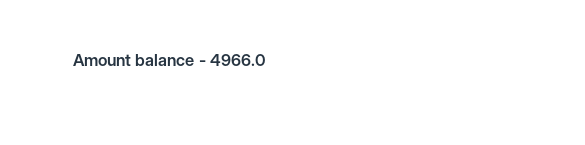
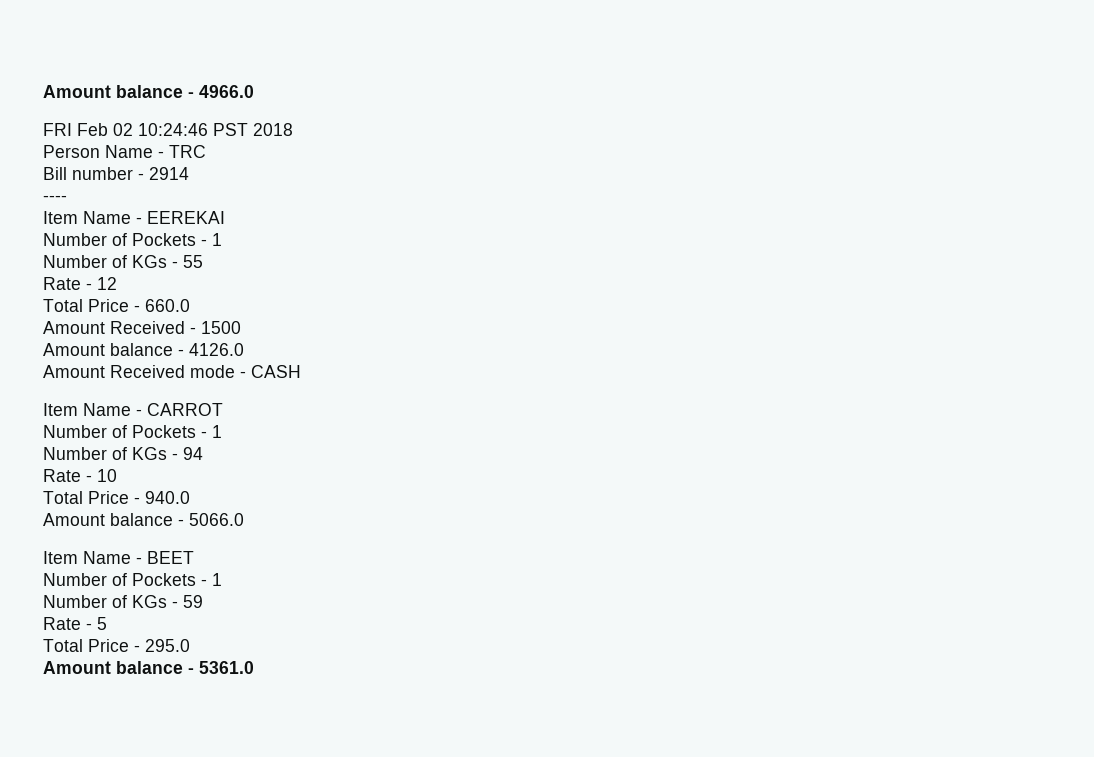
(267, 60) none -> [43,123,293,136] [43,145,206,158] [43,167,189,180] [43,195,67,202] [43,211,225,224] [43,233,222,246] [43,255,203,268] [43,277,117,290] [43,299,190,312] [43,321,241,334] [43,343,244,356] [43,365,301,378] [43,403,223,416] [43,425,222,438] [43,447,203,460] [43,469,117,482] [43,491,190,504] [43,513,244,526] [43,551,194,564] [43,573,222,586] [43,595,203,608] [43,617,107,630] [43,639,190,652] [43,661,254,674] // FRI Feb 02 10:24:46 PST 2018 // Person Name - TRC // Bill number - 2914 // ---- // Item Name - EEREKAI // Number of Pockets - 1 // Number of KGs - 55 // Rate - 12 // Total Price - 660.0 // Amount Received - 1500 // Amount balance - 4126.0 // Amount Received mode - CASH // Item Name - CARROT // Number of Pockets - 1 // Number of KGs - 94 // Rate - 10 // Total Price - 940.0 // Amount balance - 5066.0 // Item Name - BEET // Number of Pockets - 1 // Number of KGs - 59 // Rate - 5 // Total Price - 295.0 // Amount balance - 5361.0

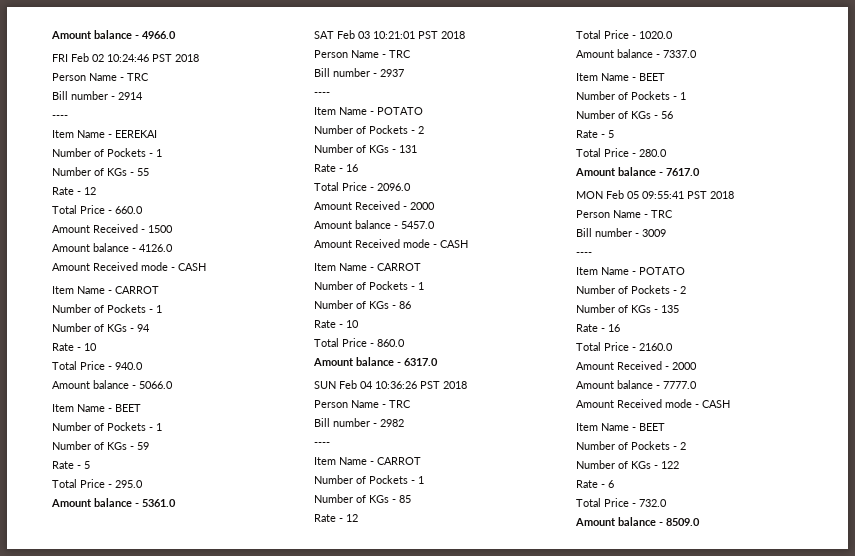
(254, 667) none -> [314,30,465,39] [314,50,411,58] [314,68,404,77] [314,92,330,96] [314,107,423,115] [314,125,424,134] [314,144,417,153] [314,164,358,172] [314,182,411,191] [314,201,435,210] [314,220,435,229] [314,239,468,248] [314,263,421,271] [314,281,424,290] [314,300,411,309] [314,320,359,328] [314,338,405,347] [313,357,438,366] [314,380,467,389] [314,400,411,408] [314,418,404,427] [314,442,330,446] [314,457,421,465] [314,475,424,484] [314,494,411,503] [314,514,358,522] [576,30,673,39] [576,49,697,58] [576,73,665,81] [576,91,686,100] [576,110,673,119] [576,130,614,138] [576,148,667,157] [575,167,700,176] [576,190,734,199] [576,210,673,218] [576,228,666,237] [576,252,592,256] [576,267,685,275] [576,285,686,294] [576,304,679,313] [576,324,620,332] [576,342,673,351] [576,361,697,370] [576,380,697,389] [576,399,730,408] [576,423,665,431] [576,441,686,450] [576,460,679,469] [576,480,614,488] [576,498,667,507] [575,517,700,526] // SAT Feb 03 10:21:01 PST 2018 // Person Name - TRC // Bill number - 2937 // ---- // Item Name - POTATO // Number of Pockets - 2 // Number of KGs - 131 // Rate - 16 // Total Price - 2096.0 // Amount Received - 2000 // Amount balance - 5457.0 // Amount Received mode - CASH // Item Name - CARROT // Number of Pockets - 1 // Number of KGs - 86 // Rate - 10 // Total Price - 860.0 // Amount balance - 6317.0 // SUN Feb 04 10:36:26 PST 2018 // Person Name - TRC // Bill number - 2982 // ---- // Item Name - CARROT // Number of Pockets - 1 // Number of KGs - 85 // Rate - 12 // Total Price - 1020.0 // Amount balance - 7337.0 // Item Name - BEET // Number of Pockets - 1 // Number of KGs - 56 // Rate - 5 // Total Price - 280.0 // Amount balance - 7617.0 // MON Feb 05 09:55:41 PST 2018 // Person Name - TRC // Bill number - 3009 // ---- // Item Name - POTATO // Number of Pockets - 2 // Number of KGs - 135 // Rate - 16 // Total Price - 2160.0 // Amount Received - 2000 // Amount balance - 7777.0 // Amount Received mode - CASH // Item Name - BEET // Number of Pockets - 2 // Number of KGs - 122 // Rate - 6 // Total Price - 732.0 // Amount balance - 8509.0

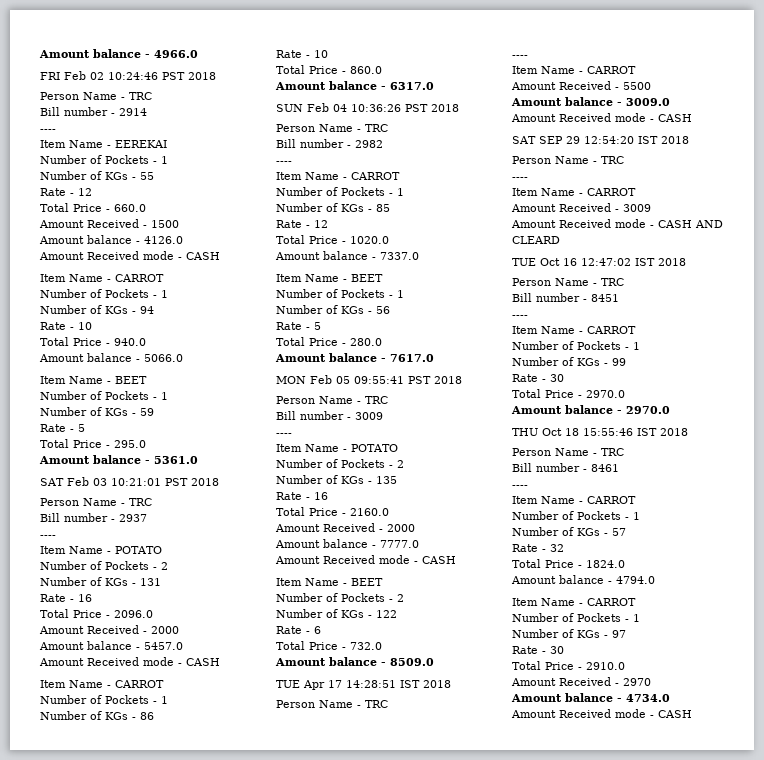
(700, 522) none -> [276,680,451,690] [276,700,388,708] [512,55,528,58] [512,66,636,74] [511,81,651,90] [511,97,670,106] [511,113,692,122] [512,136,689,144] [512,156,624,164] [512,177,528,180] [512,188,636,196] [511,203,651,212] [511,219,723,228] [512,236,560,244] [512,258,686,266] [512,278,624,286] [512,293,619,302] [512,315,528,318] [512,326,636,334] [512,341,640,350] [512,357,626,366] [512,374,564,382] [512,389,625,398] [511,405,670,414] [512,428,688,436] [512,448,624,456] [512,463,619,472] [512,485,528,488] [512,496,636,504] [512,511,640,520] [512,527,626,536] [512,544,564,552] [512,559,625,568] [511,575,655,584] [512,598,636,606] [512,613,640,622] [512,629,626,638] [512,646,564,654] [512,661,625,670] [511,677,651,686] [511,693,670,702] [511,709,692,718] // TUE Apr 17 14:28:51 IST 2018 // Person Name - TRC // ---- // Item Name - CARROT // Amount Received - 5500 // Amount balance - 3009.0 // Amount Received mode - CASH // SAT SEP 29 12:54:20 IST 2018 // Person Name - TRC // ---- // Item Name - CARROT // Amount Received - 3009 // Amount Received mode - CASH AND CLEARD // TUE Oct 16 12:47:02 IST 2018 // Person Name - TRC // Bill number - 8451 // ---- // Item Name - CARROT // Number of Pockets - 1 // Number of KGs - 99 // Rate - 30 // Total Price - 2970.0 // Amount balance - 2970.0 // THU Oct 18 15:55:46 IST 2018 // Person Name - TRC // Bill number - 8461 // ---- // Item Name - CARROT // Number of Pockets - 1 // Number of KGs - 57 // Rate - 32 // Total Price - 1824.0 // Amount balance - 4794.0 // Item Name - CARROT // Number of Pockets - 1 // Number of KGs - 97 // Rate - 30 // Total Price - 2910.0 // Amount Received - 2970 // Amount balance - 4734.0 // Amount Received mode - CASH

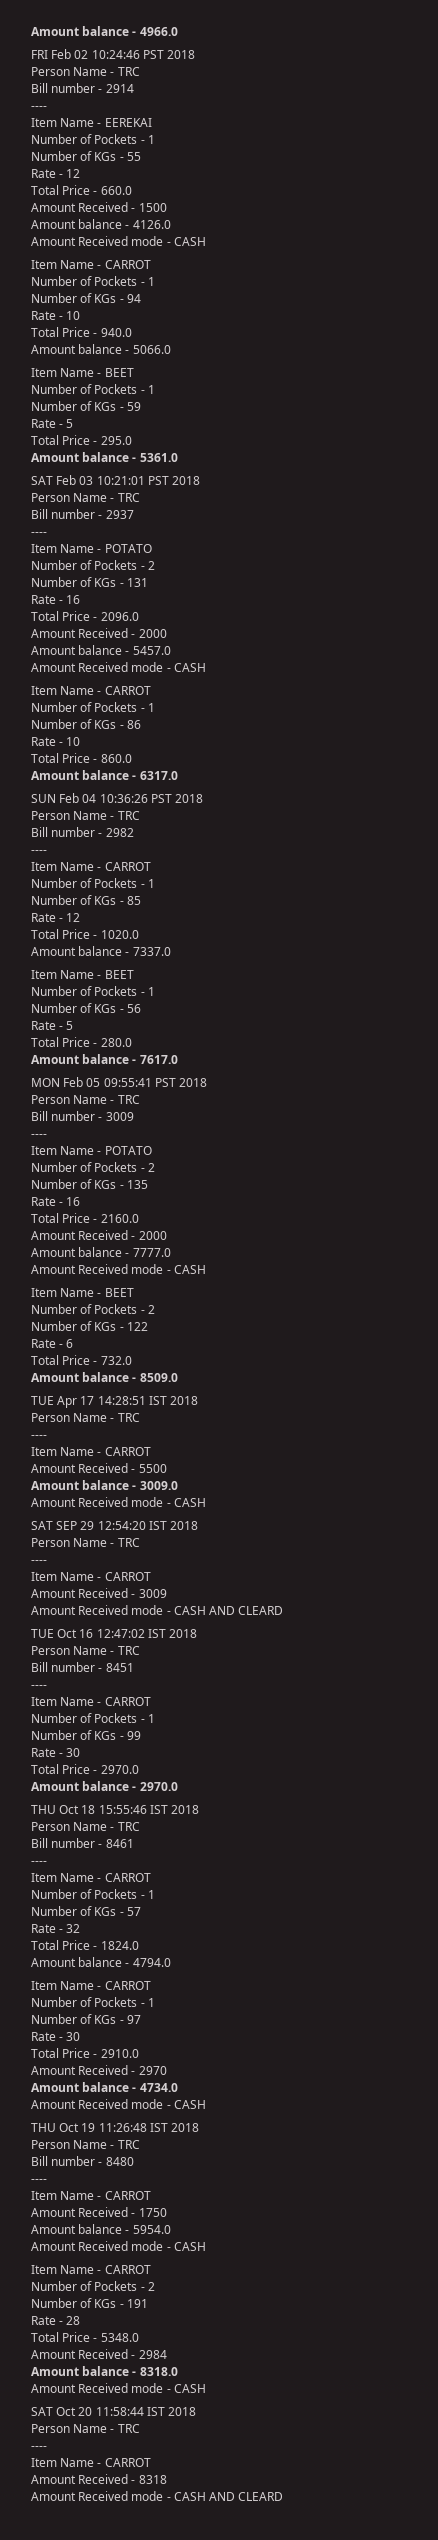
(692, 714) none -> [31,2123,200,2132] [31,2140,140,2149] [31,2156,134,2166] [31,2179,47,2183] [31,2191,151,2200] [31,2207,167,2217] [31,2224,171,2234] [31,2241,206,2251] [31,2265,151,2274] [31,2281,155,2291] [31,2298,148,2308] [31,2316,81,2325] [31,2332,139,2342] [31,2349,167,2359] [31,2366,178,2376] [31,2383,206,2393] [31,2407,197,2416] [31,2424,140,2433] [31,2446,47,2450] [31,2458,151,2467] [31,2474,167,2484] [31,2491,284,2501] // THU Oct 19 11:26:48 IST 2018 // Person Name - TRC // Bill number - 8480 // ---- // Item Name - CARROT // Amount Received - 1750 // Amount balance - 5954.0 // Amount Received mode - CASH // Item Name - CARROT // Number of Pockets - 2 // Number of KGs - 191 // Rate - 28 // Total Price - 5348.0 // Amount Received - 2984 // Amount balance - 8318.0 // Amount Received mode - CASH // SAT Oct 20 11:58:44 IST 2018 // Person Name - TRC // ---- // Item Name - CARROT // Amount Received - 8318 // Amount Received mode - CASH AND CLEARD

